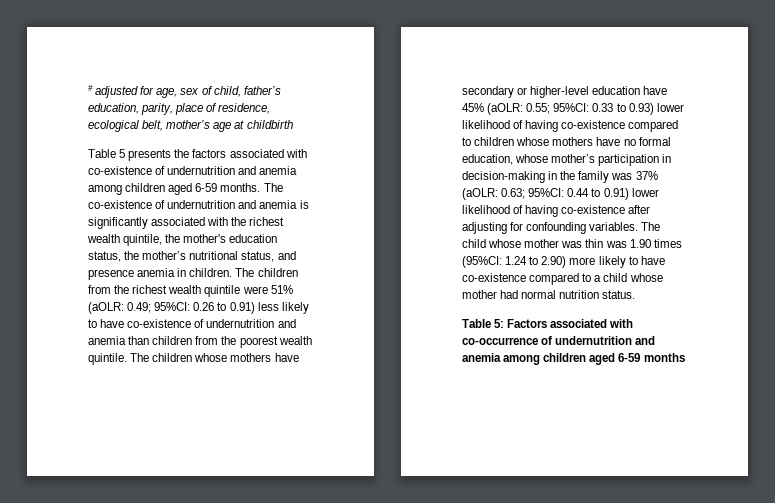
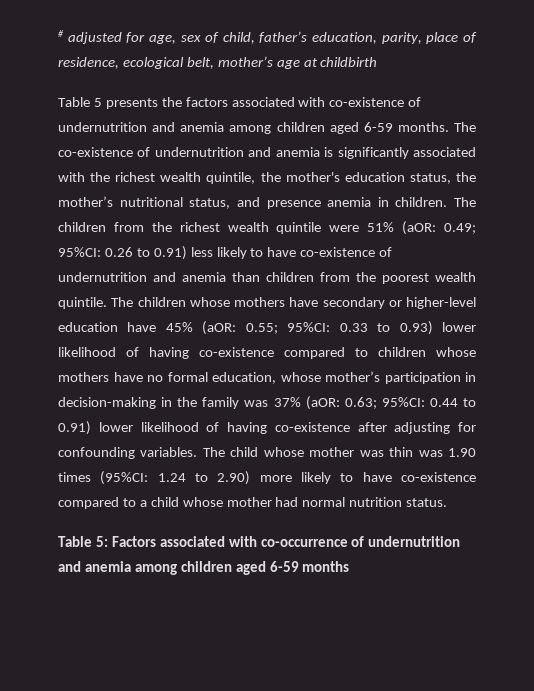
[88,302,124,314] (aOLR: -> [402,221,437,235] (aOR:
[487,103,524,115] (aOLR: -> [202,321,237,335] (aOR:
[462,188,498,200] (aOLR: -> [305,396,340,410] (aOR:

